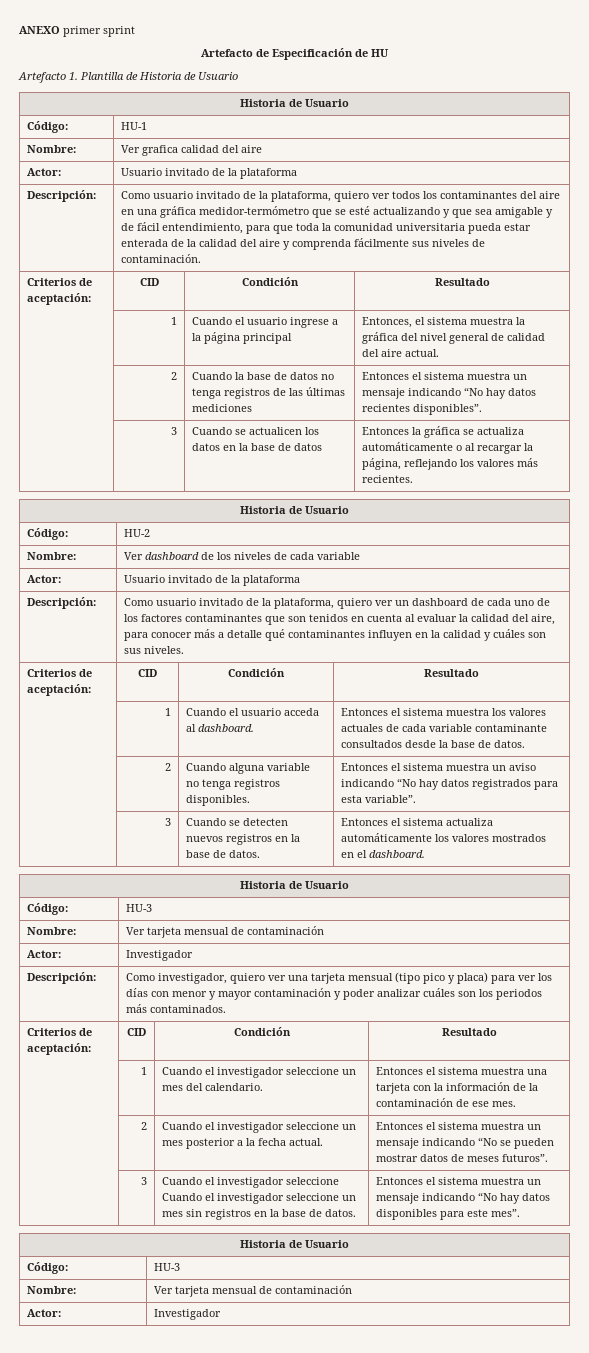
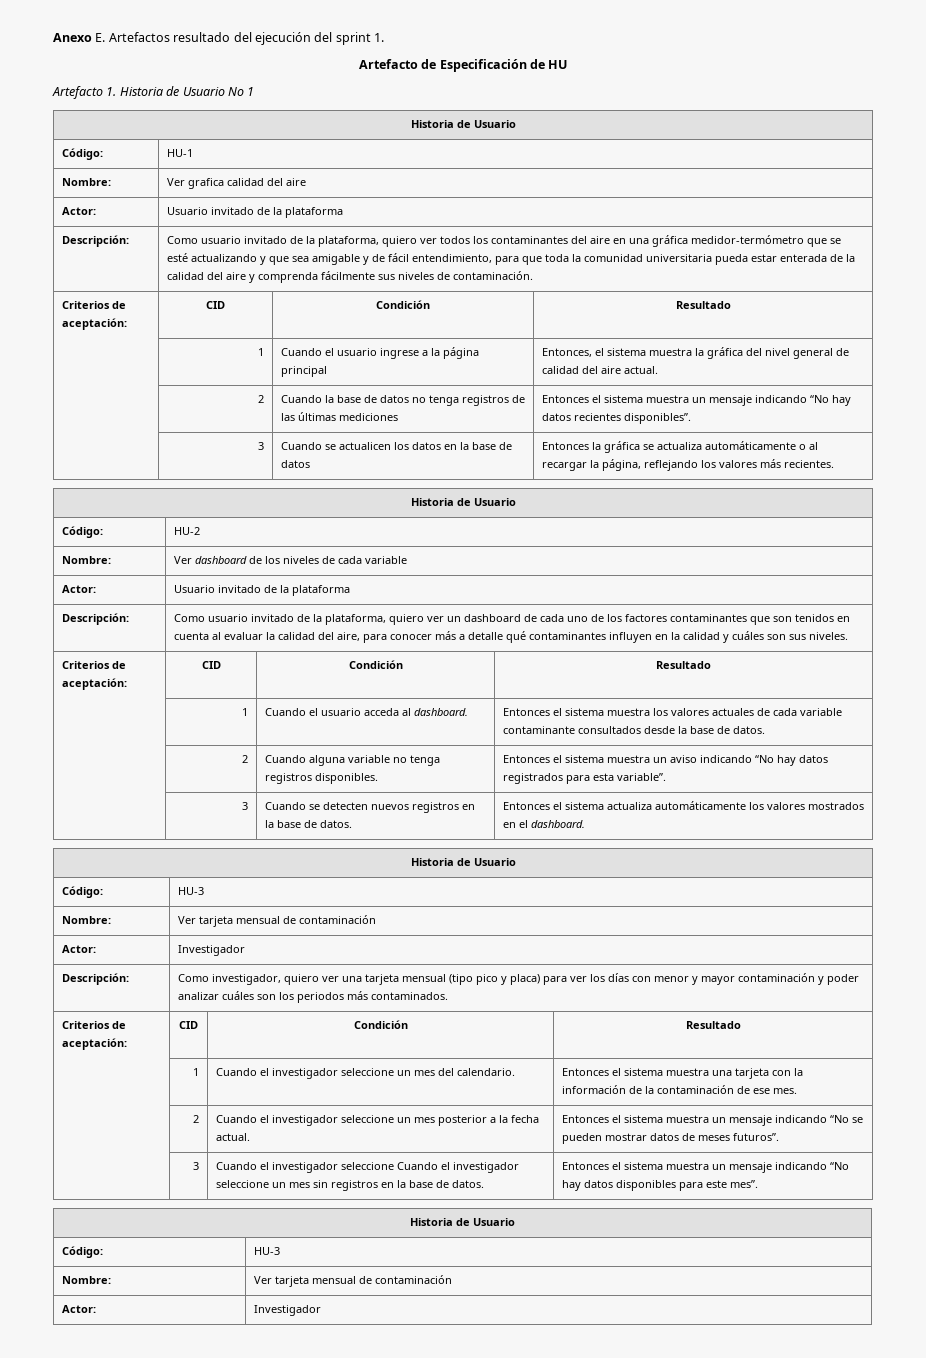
[19,26,101,37] ANEXO primer -> [53,32,333,45] Anexo E. Artefactos resultado del ejecución del
(135, 31) none -> [374,33,384,42] 1.
[80,72,238,80] Plantilla de Historia de Usuario -> [119,86,255,96] Historia de Usuario No 1

